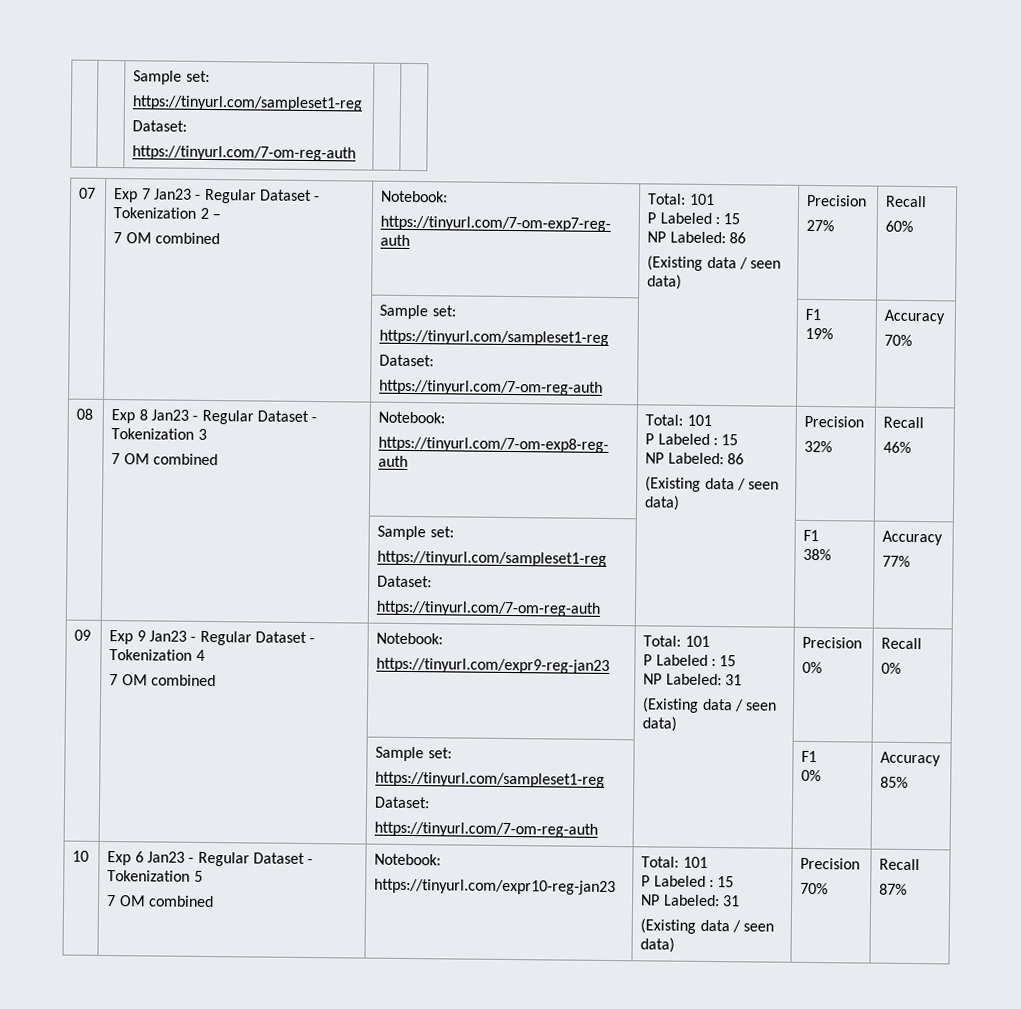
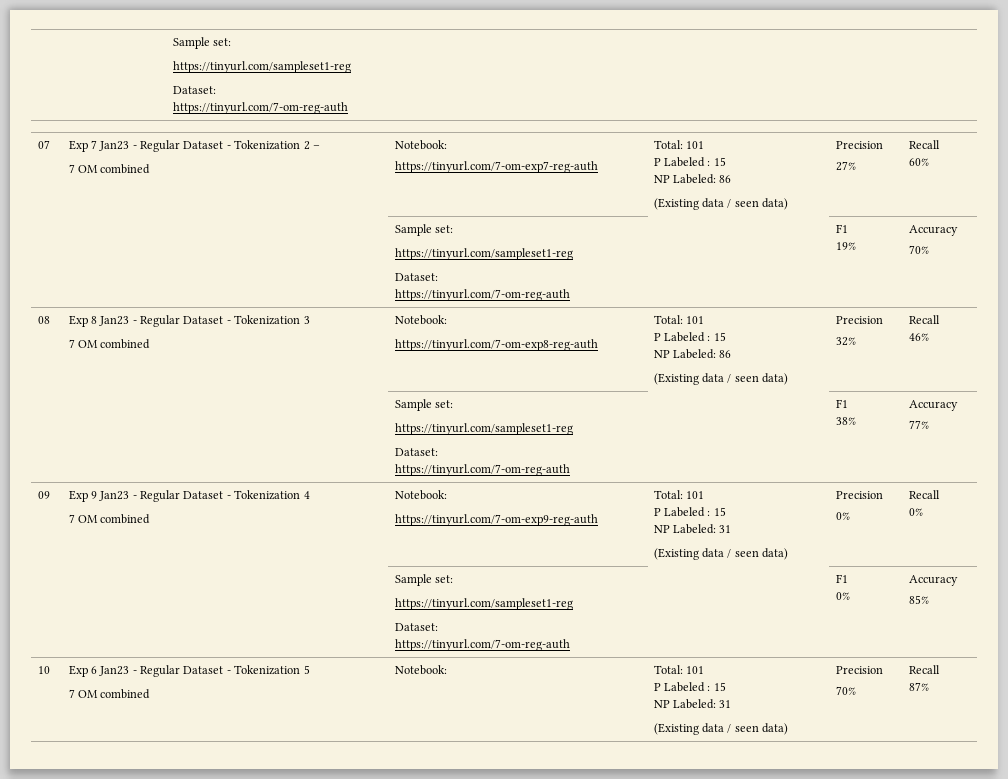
[376,657,611,675] https://tinyurl.com/expr9-reg-jan23 -> [394,514,598,526] https://tinyurl.com/7-om-exp9-reg-auth
[374,878,617,896] // https://tinyurl.com/expr10-reg-jan23 -> (447, 670) none

